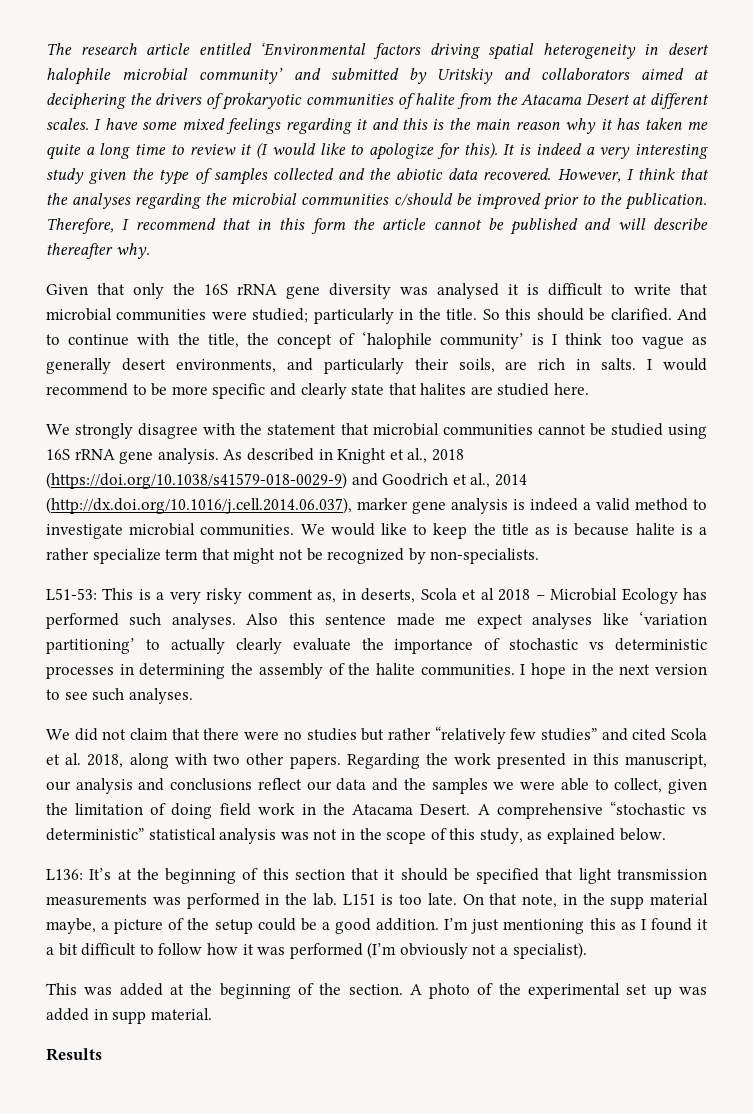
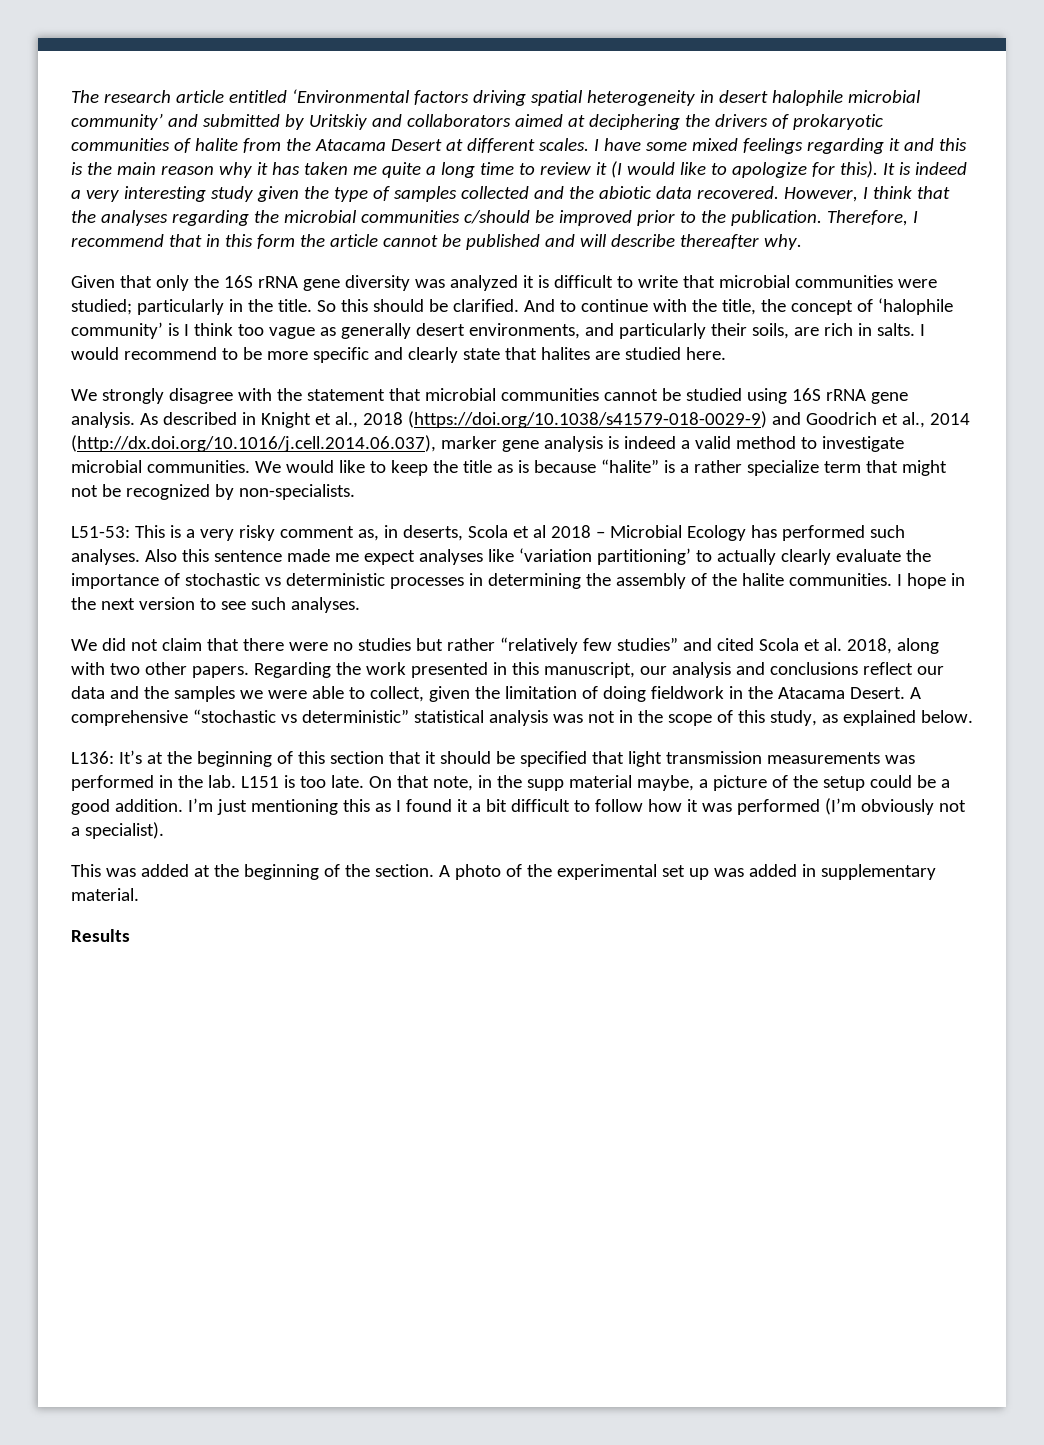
[437,283,499,299] analysed -> [449,275,518,291] analyzed
[635,523,675,535] halite -> [600,459,659,473] “halite”
[219,803,295,816] field work -> [650,686,724,699] fieldwork
[112,1011,147,1024] supp -> [820,864,936,880] supplementary

